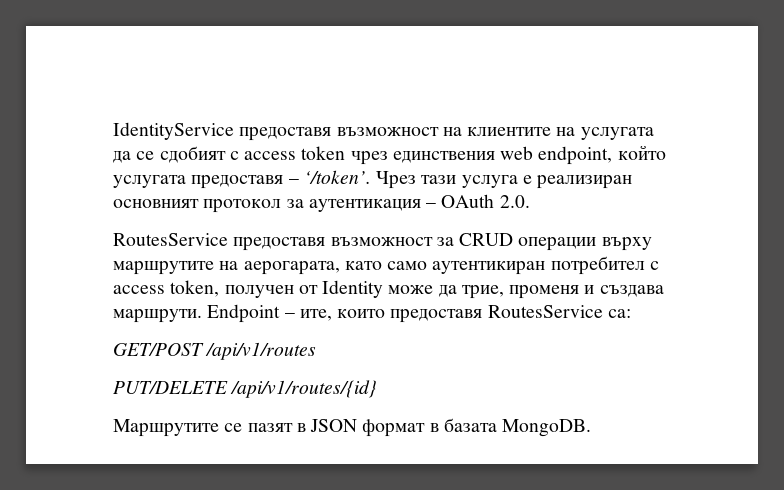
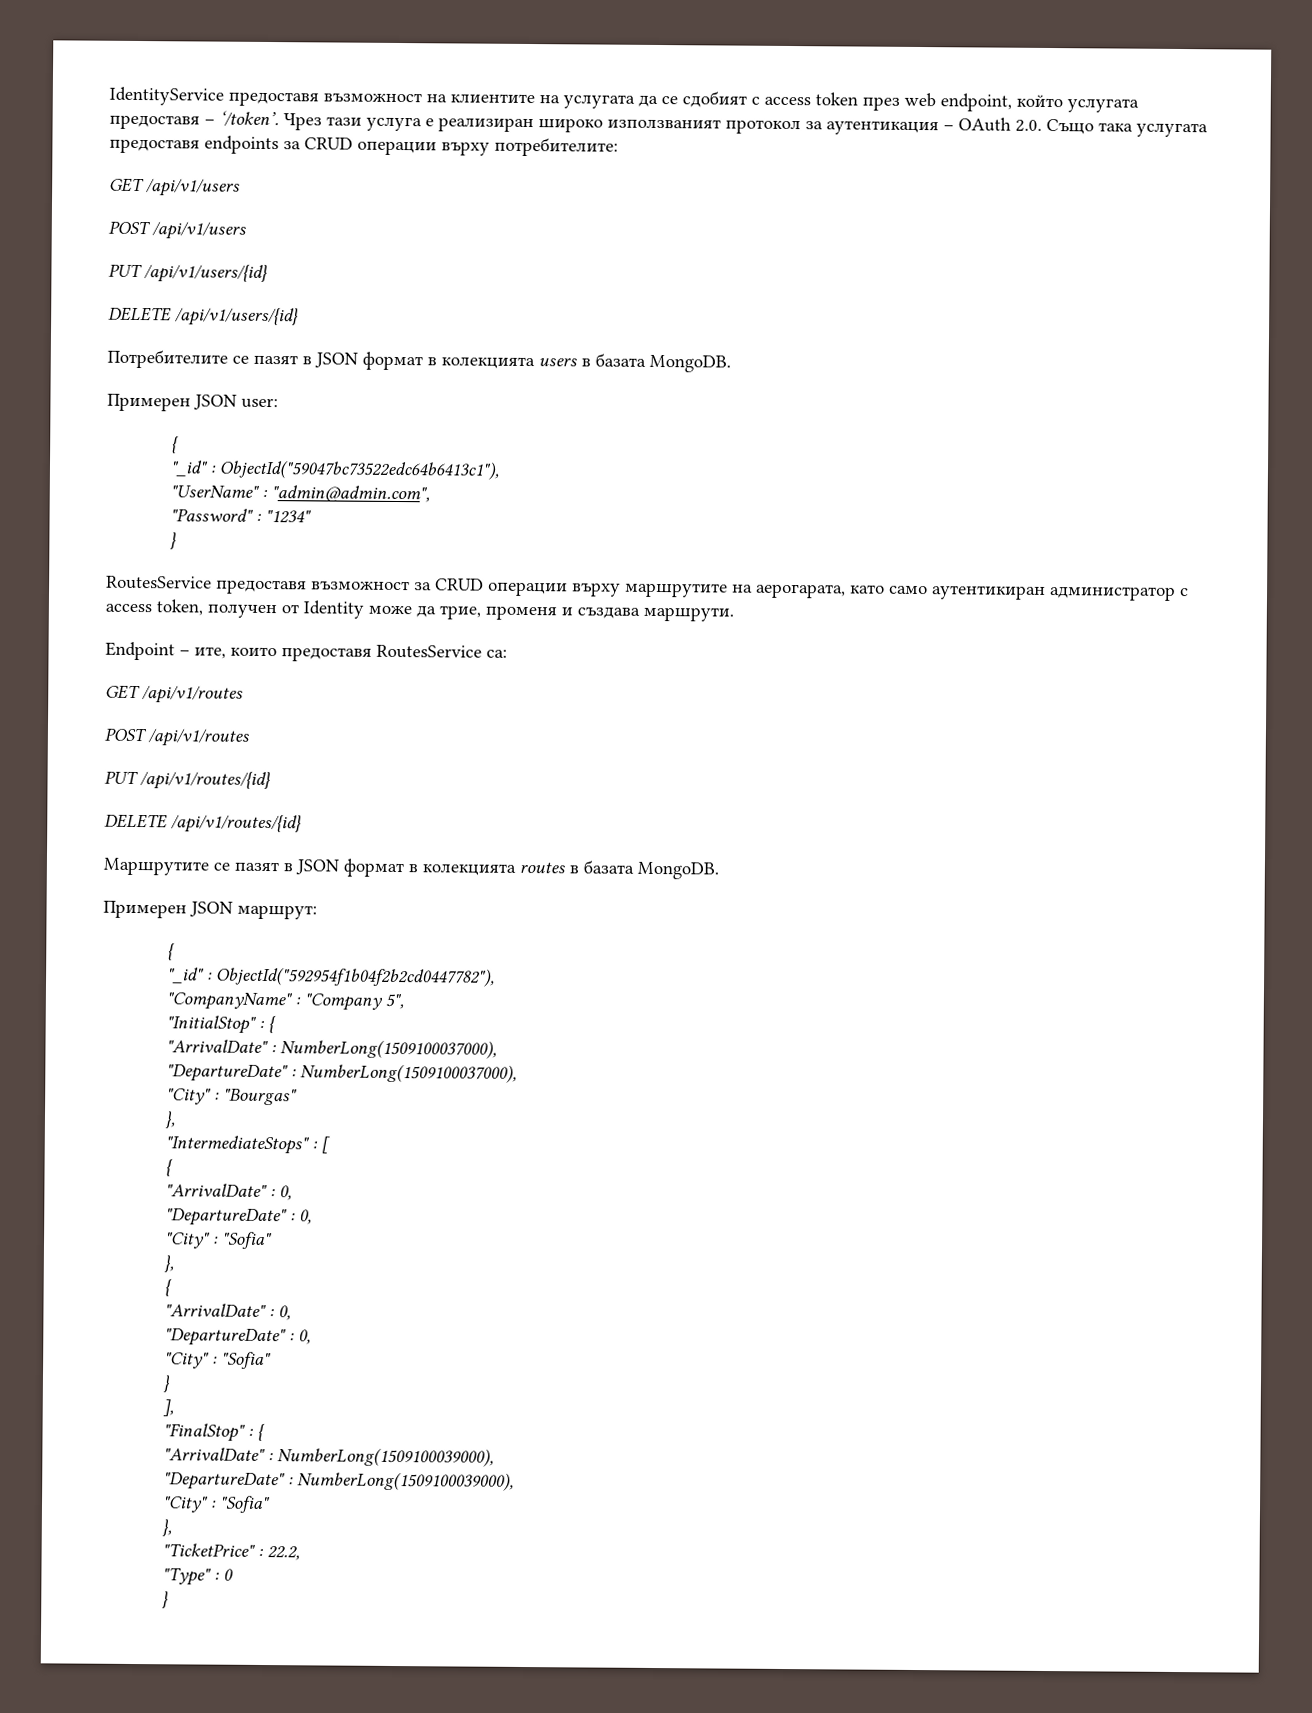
[350,151,495,165] чрез единствения -> [862,96,900,111] през
[113,199,199,208] основният -> [538,118,721,133] широко използваният
(530, 201) none -> [1046,118,1208,138] [109,135,618,157] [109,177,240,197] [108,220,246,240] [108,263,268,283] [108,306,299,327] [107,349,731,373] [107,393,278,412] [170,435,179,455] [169,459,500,480] [169,485,430,503] [169,508,312,524] [168,531,177,551] Също така услугата предоставя endpoints за CRUD операции върху потребителите: // GET /api/v1/users // POST /api/v1/users // PUT /api/v1/users/{id} // DELETE /api/v1/users/{id} // Потребителите се пазят в JSON формат в колекцията users в базата MongoDB. // Примерен JSON user: // { // "_id" : ObjectId("59047bc73522edc64b6413c1"), // "UserName" : "admin@admin.com", // "Password" : "1234" // }
[550,256,645,275] потребител -> [1049,586,1176,601] администратор
(202, 316) none -> (734, 614) //
[113,342,317,360] [113,381,228,394] GET/POST /api/v1/routes // PUT/DELETE -> [105,684,243,704] [104,727,249,747] [104,770,271,791] [104,813,168,829] GET /api/v1/routes // POST /api/v1/routes // PUT /api/v1/routes/{id} // DELETE
[443,418,592,437] базата MongoDB. -> [422,860,719,880] [103,900,317,920] [166,942,175,962] [166,966,495,987] [165,992,404,1011] [165,1015,276,1035] [165,1039,497,1059] [165,1063,517,1083] [165,1088,298,1106] [163,1110,176,1130] [164,1135,330,1155] [164,1158,173,1178] [164,1183,292,1201] [164,1208,312,1227] [163,1231,273,1250] [162,1254,174,1274] [163,1278,172,1298] [163,1303,291,1321] [163,1328,311,1347] [163,1351,272,1370] [161,1374,171,1394] [161,1399,174,1417] [162,1422,265,1443] [162,1447,494,1467] [162,1471,514,1491] [161,1495,271,1514] [160,1518,172,1538] [161,1543,300,1561] [161,1567,234,1586] [160,1590,169,1610] колекцията routes в базата MongoDB. // Примерен JSON маршрут: // { // "_id" : ObjectId("592954f1b04f2b2cd0447782"), // "CompanyName" : "Company 5", // "InitialStop" : { // "ArrivalDate" : NumberLong(1509100037000), // "DepartureDate" : NumberLong(1509100037000), // "City" : "Bourgas" // }, // "IntermediateStops" : [ // { // "ArrivalDate" : 0, // "DepartureDate" : 0, // "City" : "Sofia" // }, // { // "ArrivalDate" : 0, // "DepartureDate" : 0, // "City" : "Sofia" // } // ], // "FinalStop" : { // "ArrivalDate" : NumberLong(1509100039000), // "DepartureDate" : NumberLong(1509100039000), // "City" : "Sofia" // }, // "TicketPrice" : 22.2, // "Type" : 0 // }

